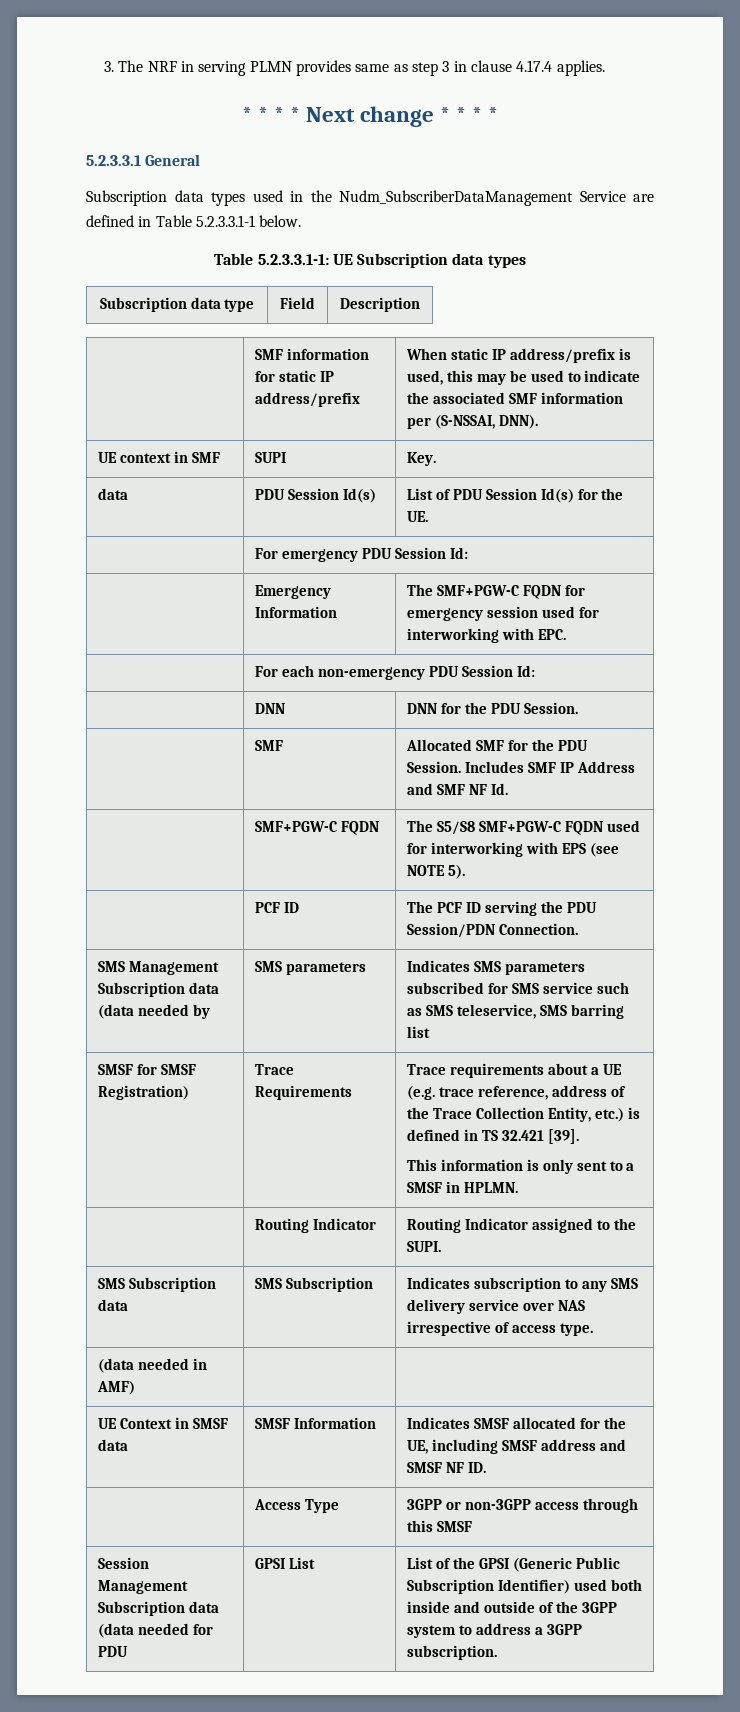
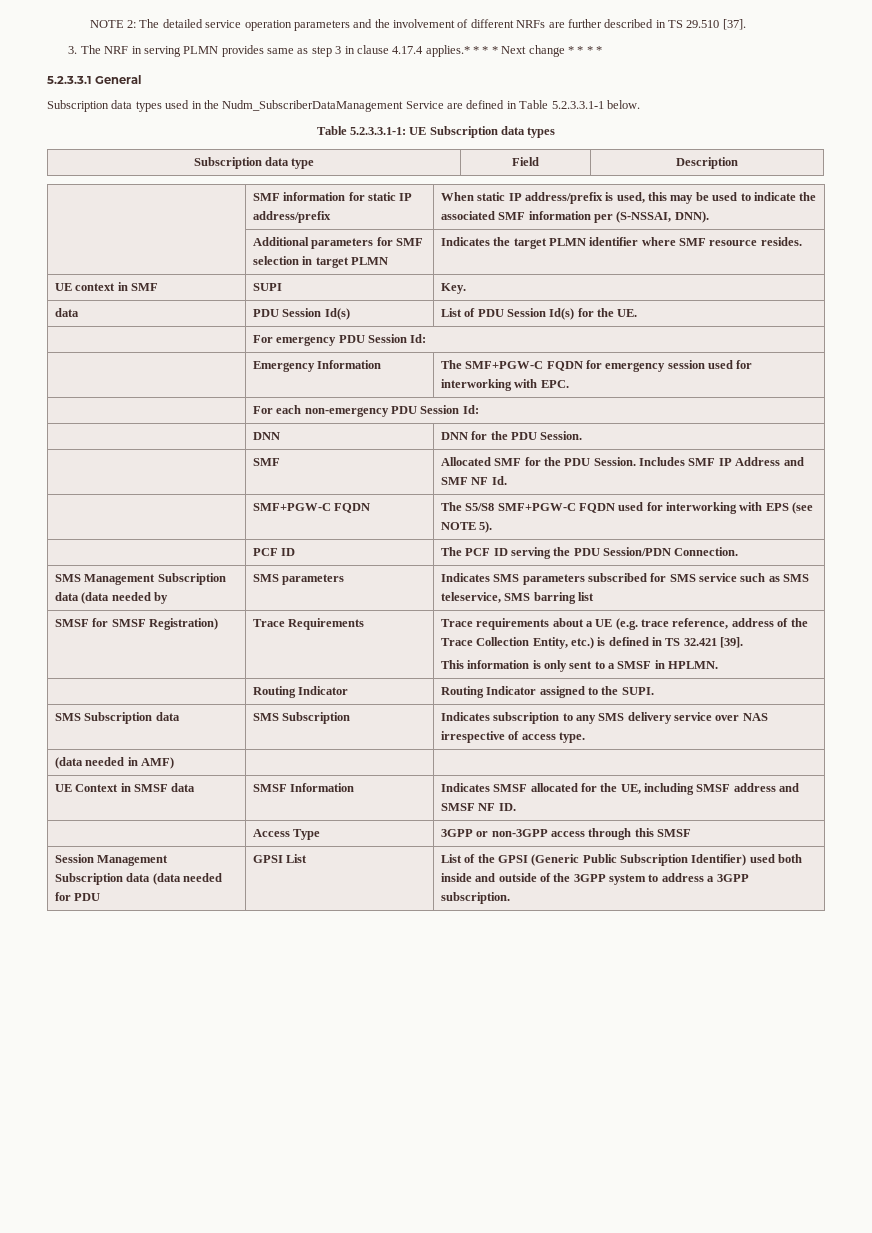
(104, 66) none -> [89,19,746,31] NOTE 2: The detailed service operation parameters and the involvement of different NRFs are further described in TS 29.510 [37]. //
[556,60,605,76] [241,107,252,122] applies. // * -> [425,45,470,57] applies.*
(538, 422) none -> [252,237,423,249] [252,256,388,268] [440,237,802,249] // | Additional parameters for SMF selection in target PLMN | Indicates the target PLMN identifier where SMF resource resides.

